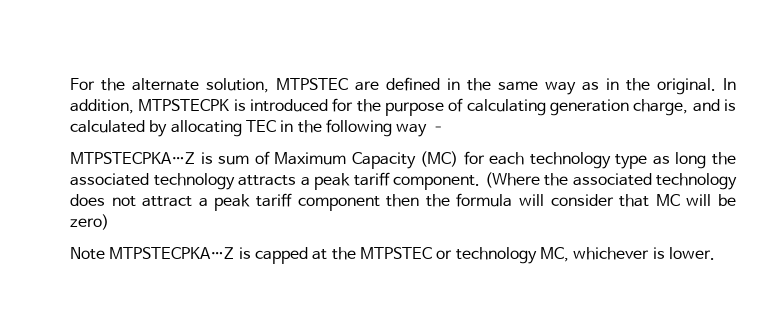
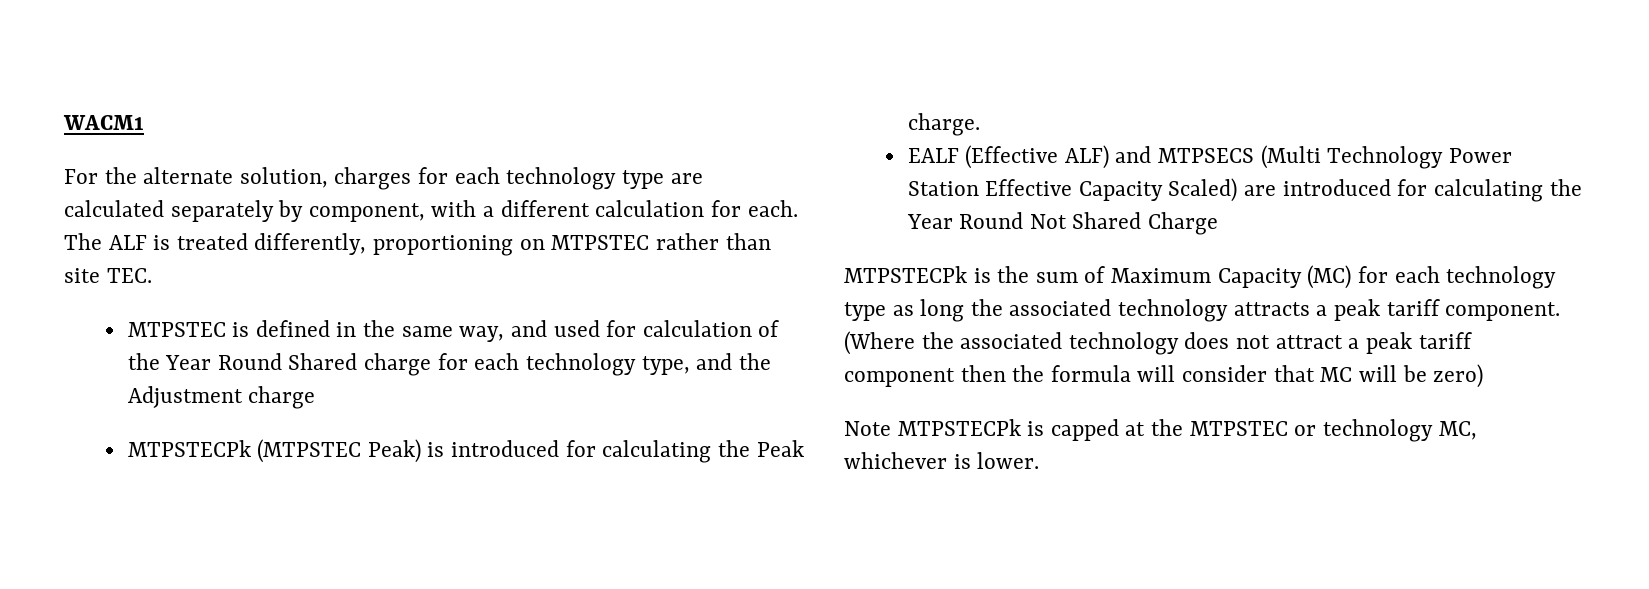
(70, 84) none -> [63,115,144,130] WACM1 //
[276,77,736,95] [70,98,736,116] [70,119,445,137] [70,152,213,164] MTPSTEC are defined in the same way as in the original. In addition, MTPSTECPK is introduced for the purpose of calculating generation charge, and is calculated by allocating TEC in the following way – // MTPSTECPKA…Z is -> [334,167,703,190] [64,200,798,222] [64,233,771,256] [64,268,152,283] [127,320,780,342] [127,353,771,376] [127,386,316,409] [127,439,804,463] [907,113,980,136] [907,145,1512,169] [907,178,1582,202] [906,212,1219,235] [844,266,1030,283] charges for each technology type are calculated separately by component, with a different calculation for each. The ALF is treated differently, proportioning on MTPSTEC rather than site TEC. // MTPSTEC is defined in the same way, and used for calculation of the Year Round Shared charge for each technology type, and the Adjustment charge // MTPSTECPk (MTPSTEC Peak) is introduced for calculating the Peak charge. // EALF (Effective ALF) and MTPSECS (Multi Technology Power Station Effective Capacity Scaled) are introduced for calculating the Year Round Not Shared Charge // MTPSTECPk is the
[109,247,235,259] MTPSTECPKA…Z -> [897,419,1021,436] MTPSTECPk

